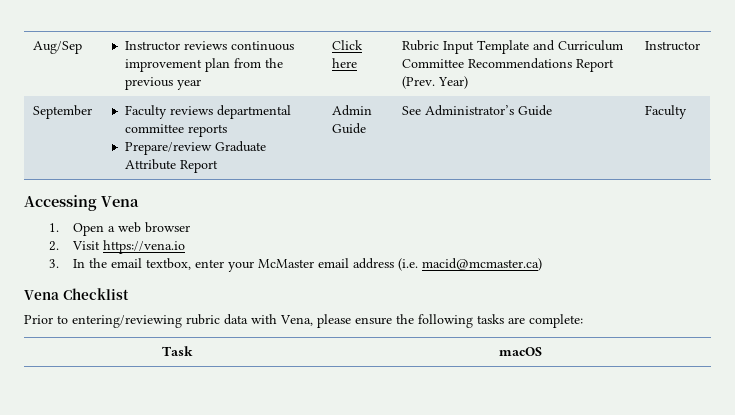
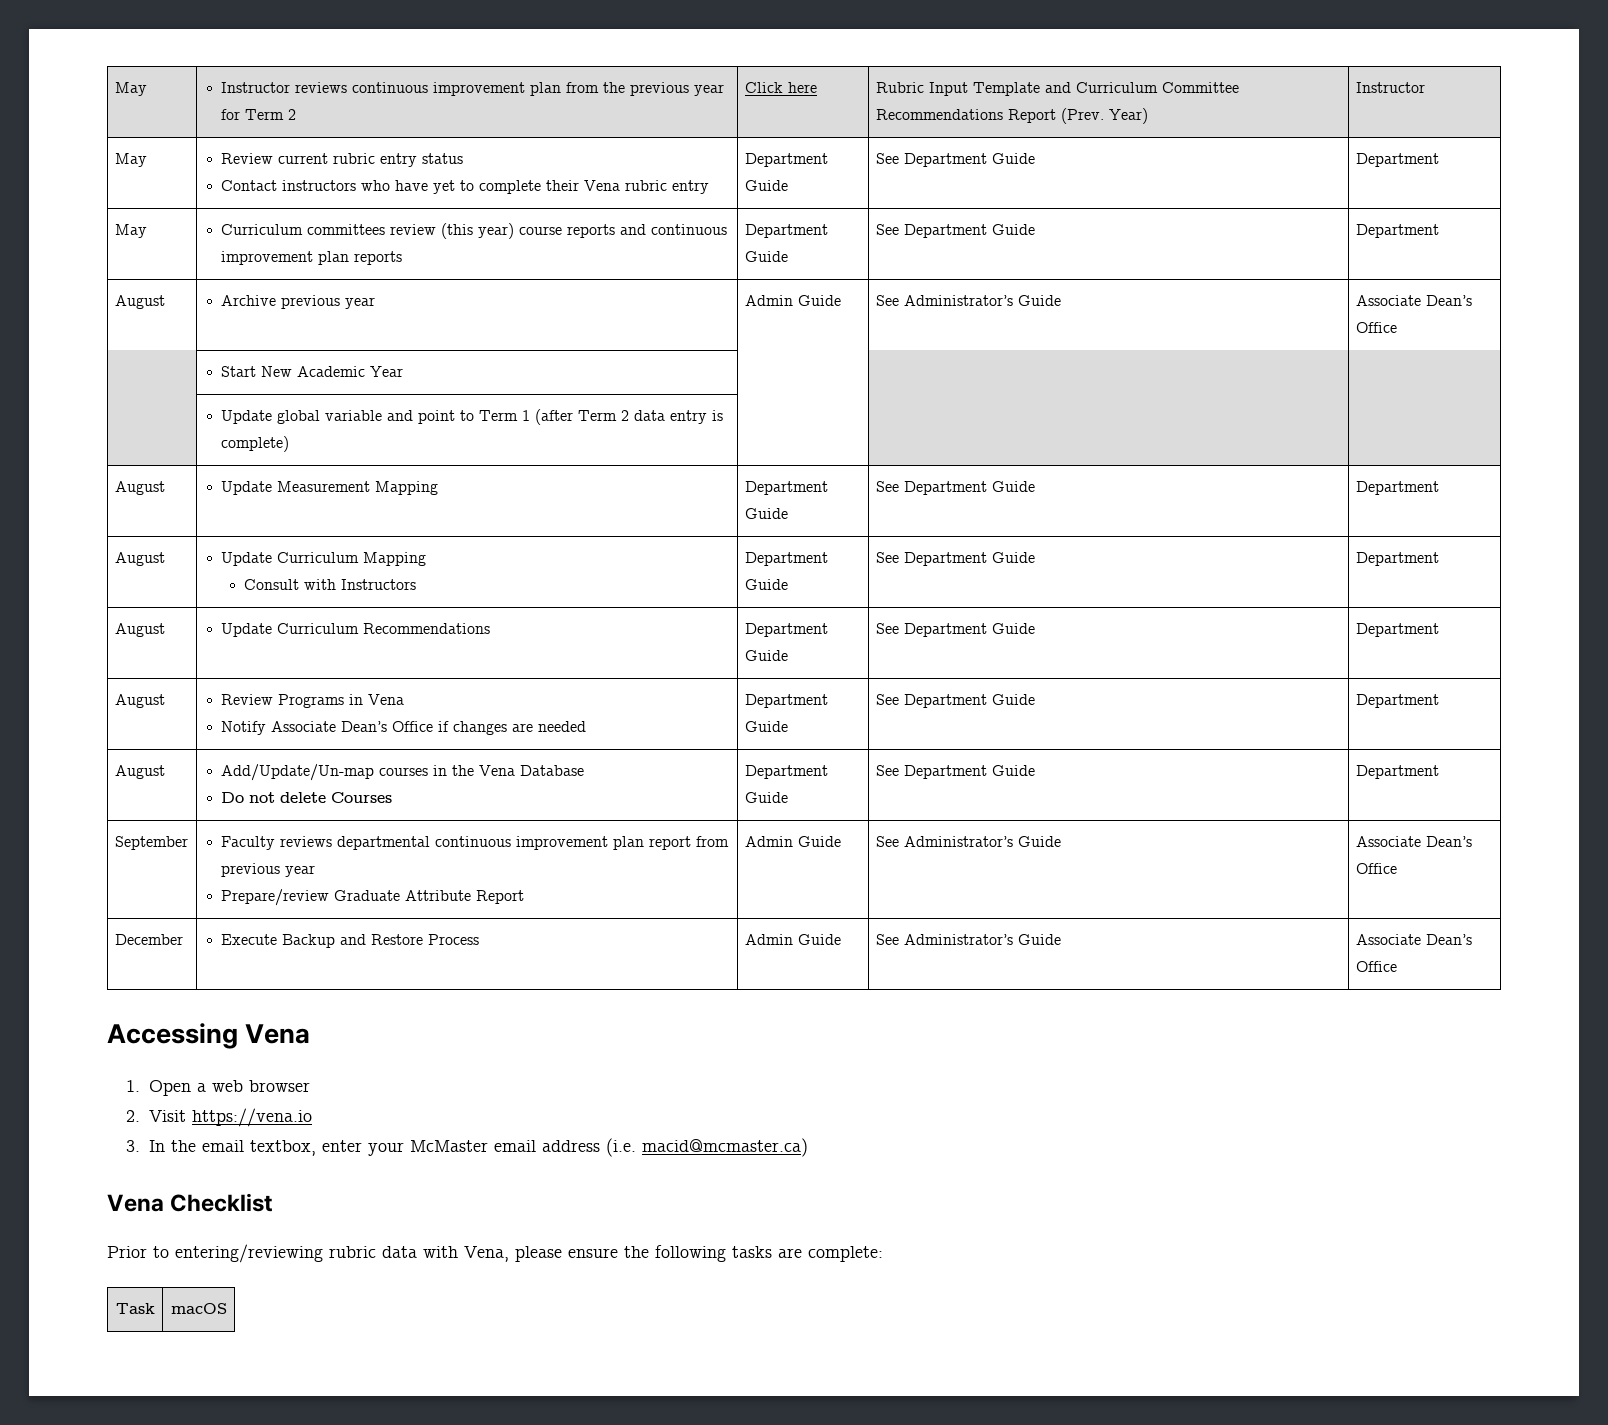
[32,41,82,54] Aug/Sep -> [114,82,147,96] May
(201, 84) none -> [221,109,297,120] for Term 2
[32,105,92,119] [124,105,291,119] [124,124,227,137] September | Faculty reviews departmental committee reports -> [114,153,147,167] [221,153,464,167] [221,180,710,194] [744,153,828,167] [744,180,788,191] [875,153,1035,167] [1355,153,1439,167] [114,224,147,238] [221,223,728,239] [221,251,403,265] [744,224,828,238] [744,251,788,262] [875,224,1035,238] [1355,224,1439,238] [114,295,165,309] [221,295,376,309] [744,295,841,306] [875,295,1061,306] [1355,295,1472,306] [1355,322,1397,333] [221,366,404,377] [221,409,724,425] [221,436,290,452] [114,481,165,495] [221,481,439,495] [744,481,828,495] [744,508,788,519] [875,481,1035,495] [1355,481,1439,495] [114,552,165,566] [221,552,427,566] [244,579,417,590] [744,552,828,566] [744,579,788,590] [875,552,1035,566] [1355,552,1439,566] [114,623,165,637] [221,623,491,637] [744,623,828,637] [744,650,788,661] [875,623,1035,637] [1355,623,1439,637] [114,694,165,708] [221,694,405,708] [221,721,587,735] [744,694,828,708] [744,721,788,732] [875,694,1035,708] [1355,694,1439,708] [114,765,165,779] [221,764,585,781] [221,792,393,803] [744,765,828,779] [744,792,788,803] [875,765,1035,779] [1355,765,1439,779] [114,836,188,850] [221,836,730,850] [221,863,316,877] May | Review current rubric entry status // Contact instructors who have yet to complete their Vena rubric entry | Department Guide | See Department Guide | Department // May | Curriculum committees review (this year) course reports and continuous improvement plan reports | Department Guide | See Department Guide | Department // August | Archive previous year | Admin Guide | See Administrator’s Guide | Associate Dean’s Office // | Start New Academic Year | | | // | Update global variable and point to Term 1 (after Term 2 data entry is complete) | | | // August | Update Measurement Mapping | Department Guide | See Department Guide | Department // August | Update Curriculum Mapping // Consult with Instructors | Department Guide | See Department Guide | Department // August | Update Curriculum Recommendations | Department Guide | See Department Guide | Department // August | Review Programs in Vena // Notify Associate Dean’s Office if changes are needed | Department Guide | See Department Guide | Department // August | Add/Update/Un-map courses in the Vena Database // Do not delete Courses | Department Guide | See Department Guide | Department // September | Faculty reviews departmental continuous improvement plan report from previous year
[644,105,687,119] Faculty -> [1355,836,1472,847] [1355,863,1397,874] [114,934,183,945] [221,934,480,948] [744,934,841,945] [875,934,1061,945] [1355,934,1472,945] [1355,961,1397,972] Associate Dean’s Office // December | Execute Backup and Restore Process | Admin Guide | See Administrator’s Guide | Associate Dean’s Office

